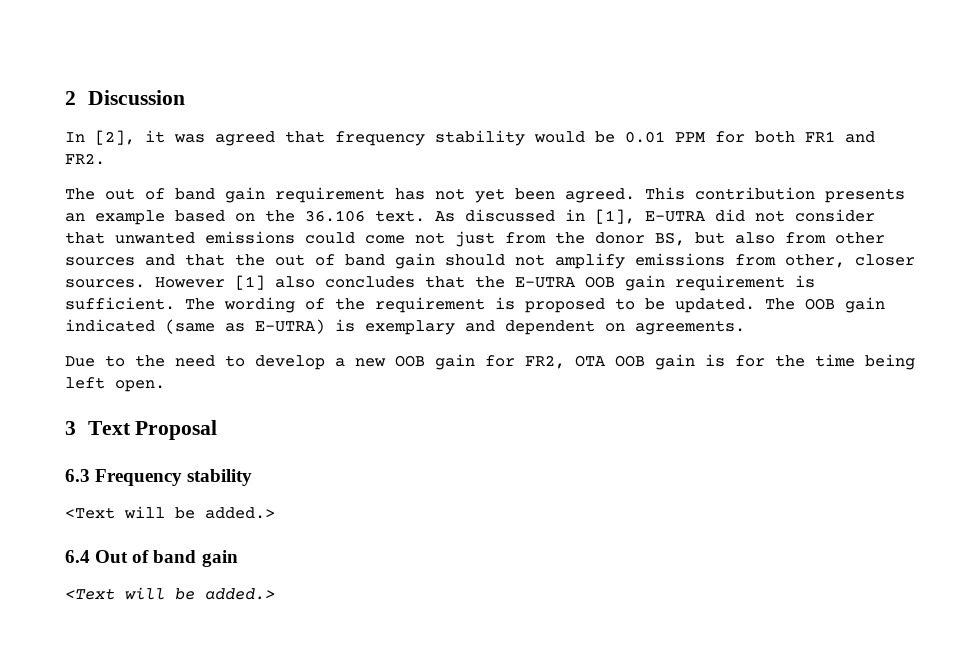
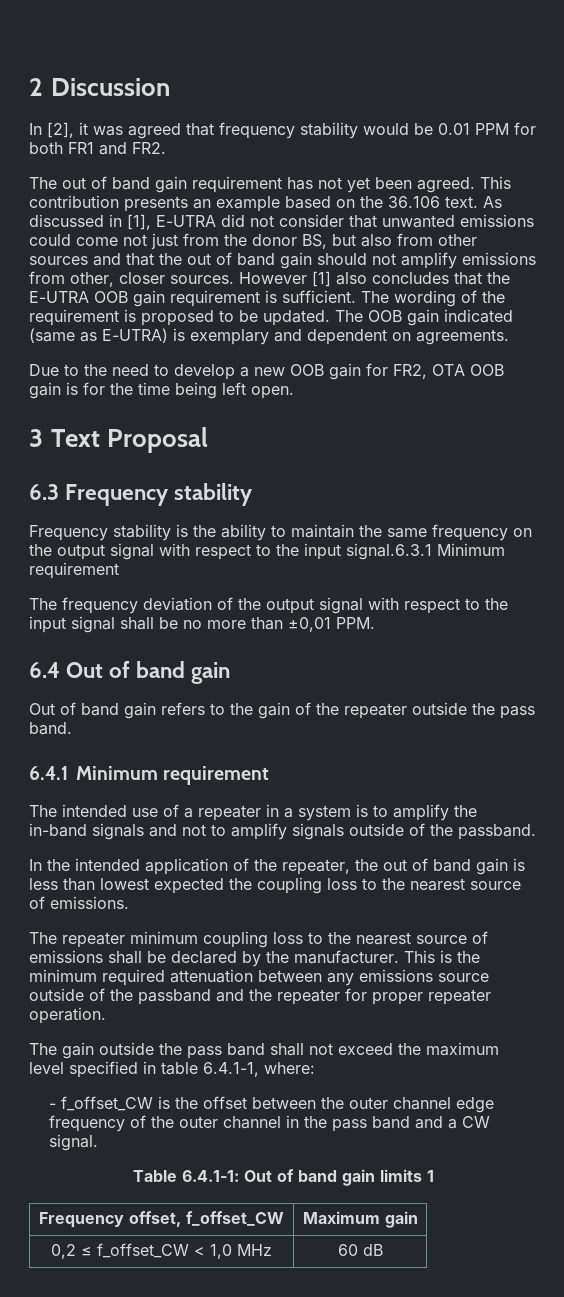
[65,506,275,519] <Text will be added.> -> [29,524,532,541] [29,543,505,560] [29,562,119,579] [29,597,508,614] [29,616,375,633] Frequency stability is the ability to maintain the same frequency on the output signal with respect to the input signal.6.3.1 Minimum requirement // The frequency deviation of the output signal with respect to the input signal shall be no more than ±0,01 PPM.
[65,587,275,600] <Text will be added.> -> [29,702,535,719] [29,722,72,735] [29,766,270,785] [29,804,477,821] [29,823,536,840] [29,858,525,875] [29,877,521,894] [29,896,129,909] [29,931,488,948] [29,950,480,967] [29,969,489,986] [29,988,491,1005] [29,1007,106,1024] [29,1042,499,1059] [29,1061,315,1078] [48,1096,494,1113] [48,1115,490,1132] [48,1134,98,1151] [133,1169,434,1186] [39,1211,284,1228] [302,1211,418,1228] [51,1243,272,1259] [337,1244,383,1256] Out of band gain refers to the gain of the repeater outside the pass band. // 6.4.1 Minimum requirement // The intended use of a repeater in a system is to amplify the in-band signals and not to amplify signals outside of the passband. // In the intended application of the repeater, the out of band gain is less than lowest expected the coupling loss to the nearest source of emissions. // The repeater minimum coupling loss to the nearest source of emissions shall be declared by the manufacturer. This is the minimum required attenuation between any emissions source outside of the passband and the repeater for proper repeater operation. // The gain outside the pass band shall not exceed the maximum level specified in table 6.4.1-1, where: // - f_offset_CW is the offset between the outer channel edge frequency of the outer channel in the pass band and a CW signal. // Table 6.4.1-1: Out of band gain limits 1 // Frequency offset, f_offset_CW | Maximum gain // 0,2 ≤ f_offset_CW < 1,0 MHz | 60 dB

